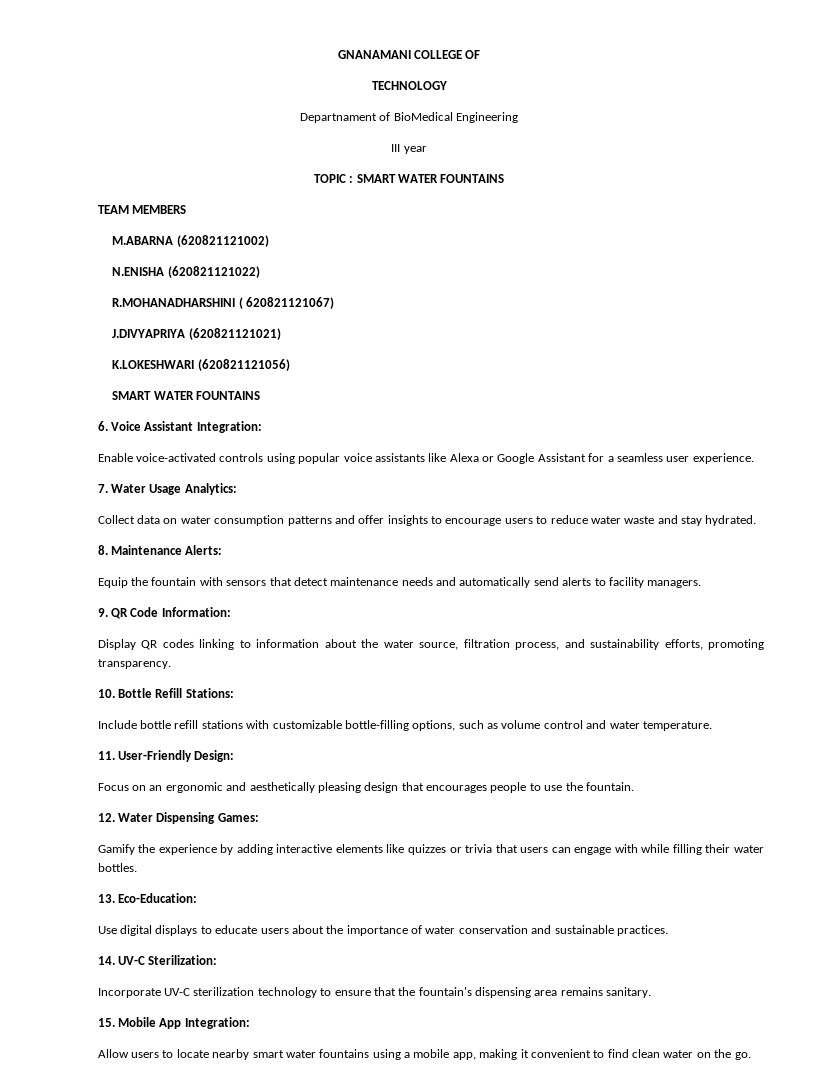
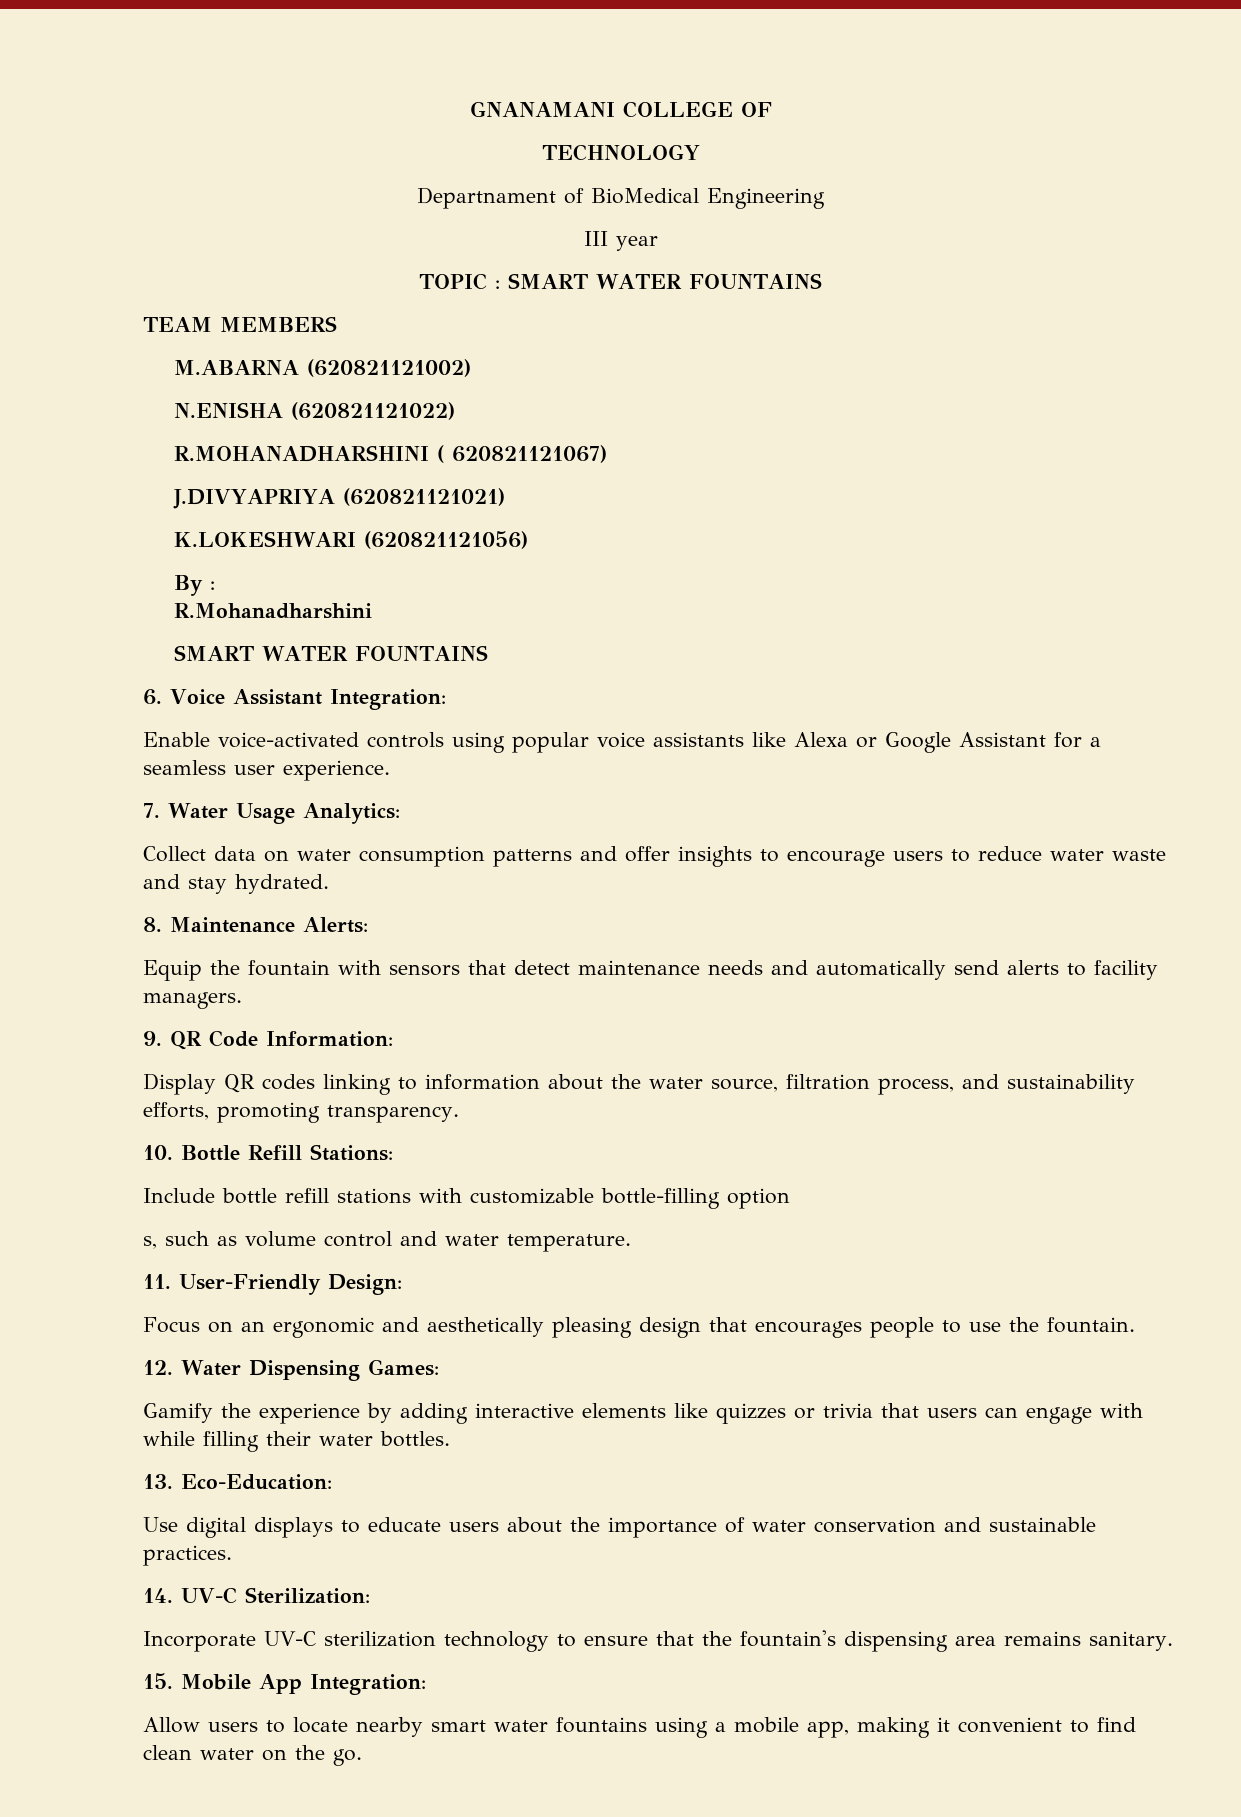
(290, 365) none -> [173,575,215,596] [173,603,372,619] // By : // R.Mohanadharshini
[412,720,456,731] options, -> [726,1188,790,1209] [142,1236,157,1249] option // s,

